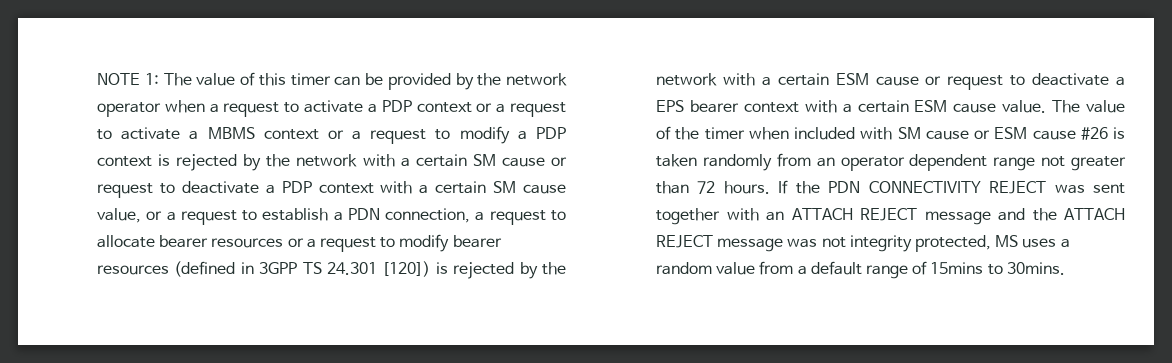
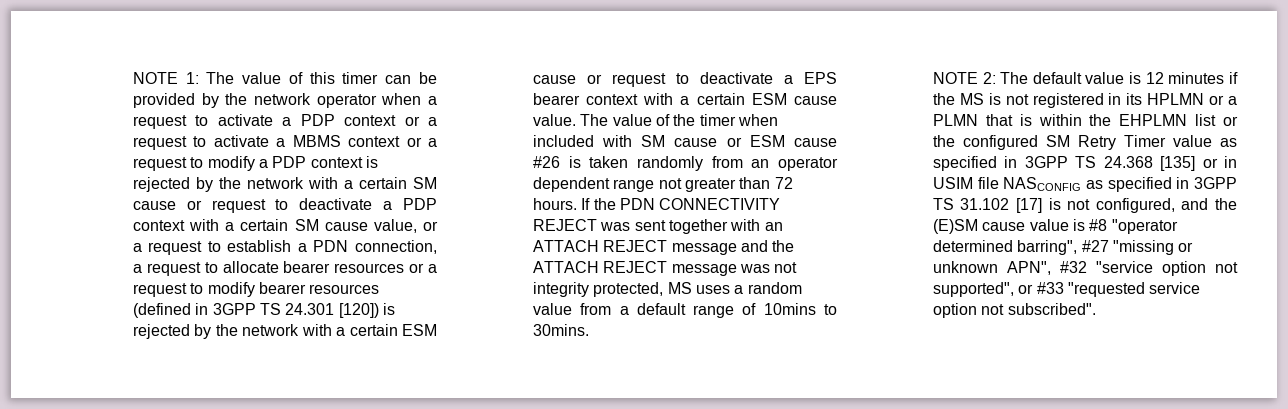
[930,262,984,274] 15mins -> [763,303,816,315] 10mins
(1065, 268) none -> [932,72,1238,84] [932,93,1237,108] [932,114,1238,126] [932,135,1237,150] [932,156,1237,171] [932,177,1237,192] [932,198,1237,213] [932,219,1178,234] [932,240,1194,255] [932,261,1238,276] [932,282,1201,297] [932,303,1096,318] // NOTE 2: The default value is 12 minutes if the MS is not registered in its HPLMN or a PLMN that is within the EHPLMN list or the configured SM Retry Timer value as specified in 3GPP TS 24.368 [135] or in USIM file NASCONFIG as specified in 3GPP TS 31.102 [17] is not configured, and the (E)SM cause value is #8 "operator determined barring", #27 "missing or unknown APN", #32 "service option not supported", or #33 "requested service option not subscribed".

